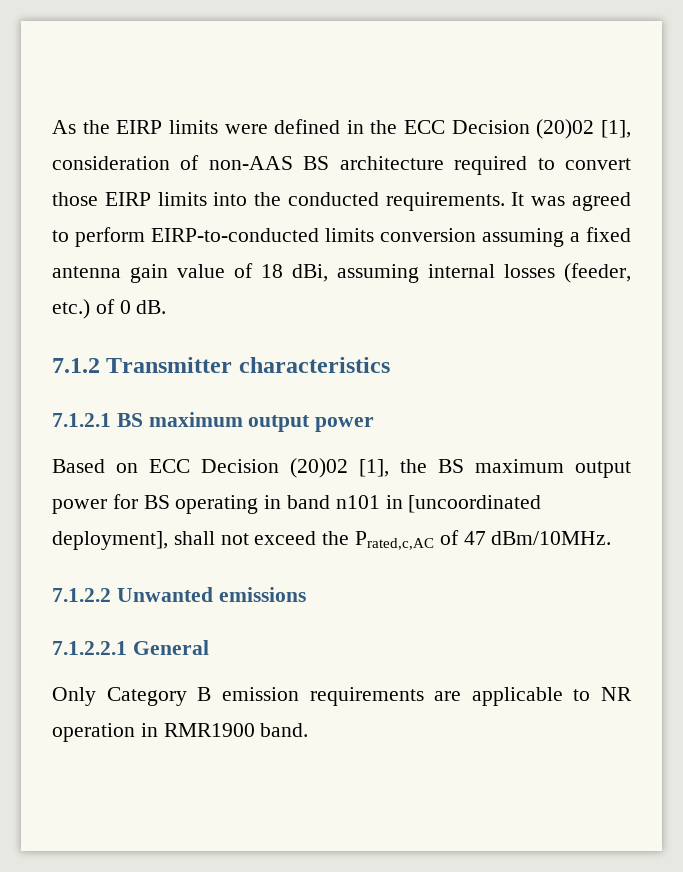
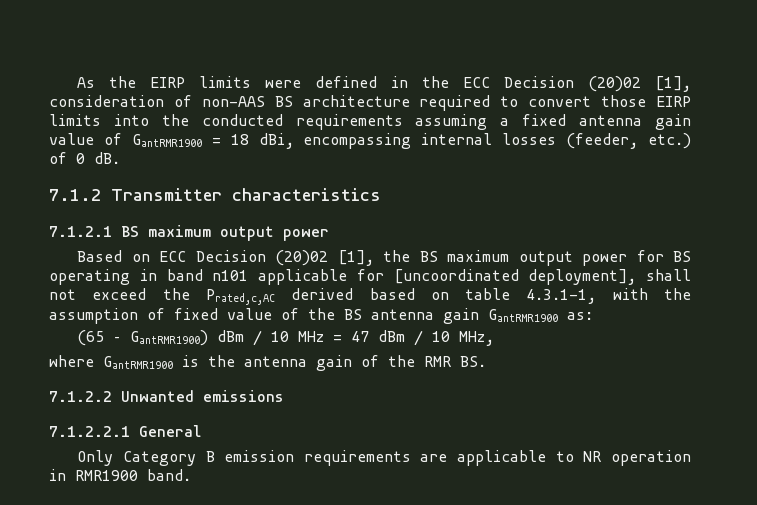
[385,192,631,211] [52,227,476,247] requirements. It was agreed to perform EIRP-to-conducted limits conversion -> [295,114,403,130] requirements
(253, 270) none -> [131,134,221,147] GantRMR1900 =
[337,264,419,283] assuming -> [303,133,412,149] encompassing
[385,495,403,509] in -> [258,269,384,285] applicable for
[439,530,612,545] of 47 dBm/10MHz. -> [291,288,691,304] [49,308,593,324] [77,330,495,346] [49,355,486,371] derived based on table 4.3.1-1, with the assumption of fixed value of the BS antenna gain GantRMR1900 as: // (65 – GantRMR1900) dBm / 10 MHz = 47 dBm / 10 MHz, // where GantRMR1900 is the antenna gain of the RMR BS.

